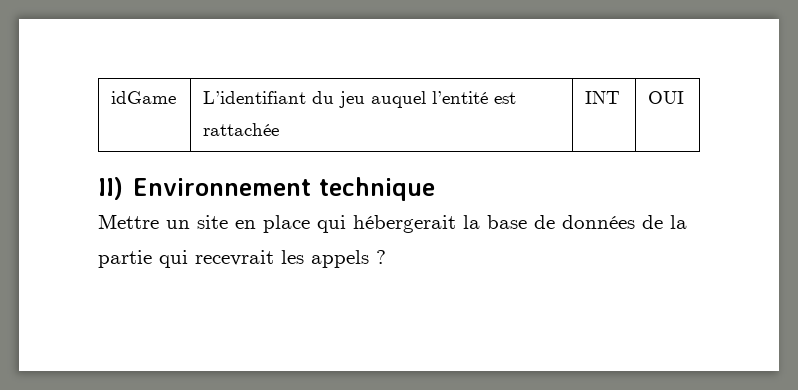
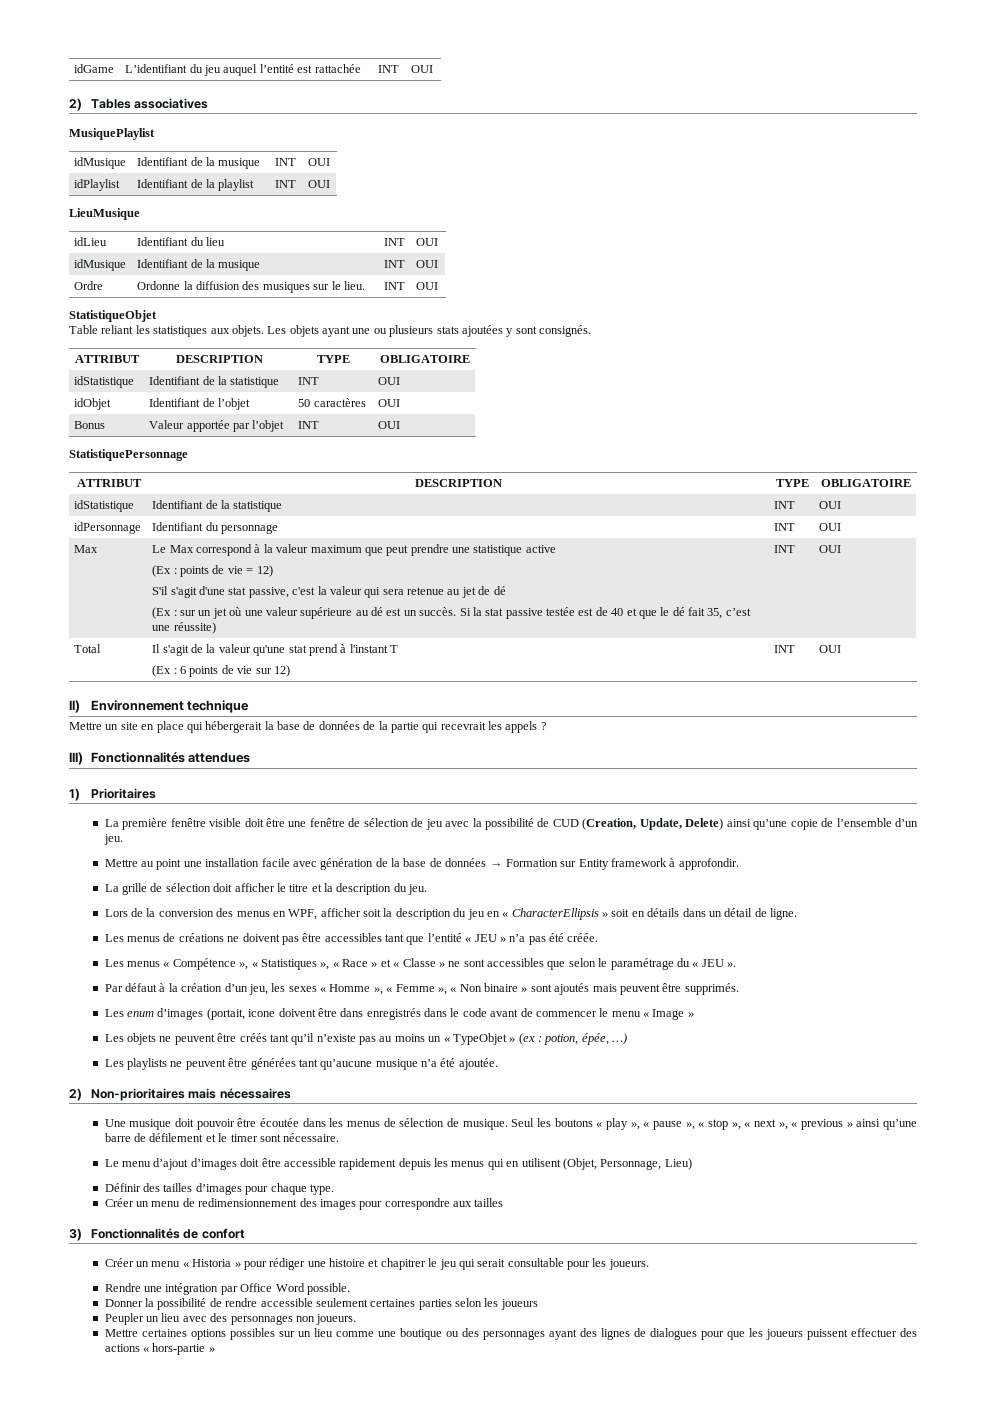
(685, 97) none -> [69,98,209,111] [69,128,155,140] [74,157,127,169] [137,157,261,169] [275,158,297,166] [308,158,331,166] [74,179,121,191] [137,179,255,191] [275,180,297,188] [308,180,331,188] [69,208,140,220] [74,237,108,246] [137,237,226,246] [384,238,406,246] [416,238,439,246] [74,259,127,271] [137,259,261,271] [384,260,406,268] [416,260,439,268] [74,281,104,290] [137,281,365,293] [384,282,406,290] [416,282,439,290] [69,310,157,322] [69,325,591,337] [75,355,140,363] [175,355,263,363] [317,355,350,363] [379,355,470,363] [74,376,135,388] [149,376,280,388] [298,377,320,385] [378,377,401,385] [74,398,112,410] [149,398,251,410] [298,398,366,407] [378,399,401,407] [74,421,106,429] [149,420,285,432] [298,421,320,429] [378,421,401,429] [69,449,188,461] [76,479,142,487] [415,479,502,487] [775,479,809,487] [820,479,911,487] [74,500,135,512] [152,500,283,512] [774,501,796,509] [819,501,842,509] [74,522,142,534] [152,522,279,534] [774,523,796,531] [819,523,842,531] [74,545,99,553] [152,544,556,556] [152,565,273,577] [152,586,506,598] [152,607,751,619] [152,622,216,634] [774,545,796,553] [819,545,842,553] [74,644,102,653] [152,644,399,656] [152,665,290,677] [774,645,796,653] [819,645,842,653] // 2) Tables associatives // MusiquePlaylist // idMusique | Identifiant de la musique | INT | OUI // idPlaylist | Identifiant de la playlist | INT | OUI // LieuMusique // idLieu | Identifiant du lieu | INT | OUI // idMusique | Identifiant de la musique | INT | OUI // Ordre | Ordonne la diffusion des musiques sur le lieu. | INT | OUI // StatistiqueObjet // Table reliant les statistiques aux objets. Les objets ayant une ou plusieurs stats ajoutées y sont consignés. // ATTRIBUT | DESCRIPTION | TYPE | OBLIGATOIRE // idStatistique | Identifiant de la statistique | INT | OUI // idObjet | Identifiant de l’objet | 50 caractères | OUI // Bonus | Valeur apportée par l’objet | INT | OUI // StatistiquePersonnage // ATTRIBUT | DESCRIPTION | TYPE | OBLIGATOIRE // idStatistique | Identifiant de la statistique | INT | OUI // idPersonnage | Identifiant du personnage | INT | OUI // Max | Le Max correspond à la valeur maximum que peut prendre une statistique active // (Ex : points de vie = 12) // S'il s'agit d'une stat passive, c'est la valeur qui sera retenue au jet de dé // (Ex : sur un jet où une valeur supérieure au dé est un succès. Si la stat passive testée est de 40 et que le dé fait 35, c’est une réussite) | INT | OUI // Total | Il s'agit de la valeur qu'une stat prend à l'instant T // (Ex : 6 points de vie sur 12) | INT | OUI
(386, 257) none -> [69,752,251,765] [69,788,156,801] [104,818,918,830] [103,834,123,845] [104,858,739,870] [104,883,428,895] [104,908,798,920] [104,933,599,945] [104,958,737,970] [104,983,739,995] [104,1008,694,1020] [104,1033,628,1045] [104,1058,498,1070] [69,1088,291,1101] [104,1118,917,1130] [104,1133,340,1142] [104,1158,692,1170] [104,1183,334,1195] [104,1198,504,1210] [69,1228,245,1241] [104,1258,649,1270] [104,1283,350,1295] [104,1298,538,1310] [104,1313,357,1325] [104,1328,917,1340] [104,1343,215,1355] // III) Fonctionnalités attendues // 1) Prioritaires // La première fenêtre visible doit être une fenêtre de sélection de jeu avec la possibilité de CUD (Creation, Update, Delete) ainsi qu’une copie de l’ensemble d’un jeu. // Mettre au point une installation facile avec génération de la base de données → Formation sur Entity framework à approfondir. // La grille de sélection doit afficher le titre et la description du jeu. // Lors de la conversion des menus en WPF, afficher soit la description du jeu en « CharacterEllipsis » soit en détails dans un détail de ligne. // Les menus de créations ne doivent pas être accessibles tant que l’entité « JEU » n’a pas été créée. // Les menus « Compétence », « Statistiques », « Race » et « Classe » ne sont accessibles que selon le paramétrage du « JEU ». // Par défaut à la création d’un jeu, les sexes « Homme », « Femme », « Non binaire » sont ajoutés mais peuvent être supprimés. // Les enum d’images (portait, icone doivent être dans enregistrés dans le code avant de commencer le menu « Image » // Les objets ne peuvent être créés tant qu’il n’existe pas au moins un « TypeObjet » (ex : potion, épée, …) // Les playlists ne peuvent être générées tant qu’aucune musique n’a été ajoutée. // 2) Non-prioritaires mais nécessaires // Une musique doit pouvoir être écoutée dans les menus de sélection de musique. Seul les boutons « play », « pause », « stop », « next », « previous » ainsi qu’une barre de défilement et le timer sont nécessaire. // Le menu d’ajout d’images doit être accessible rapidement depuis les menus qui en utilisent (Objet, Personnage, Lieu) // Définir des tailles d’images pour chaque type. // Créer un menu de redimensionnement des images pour correspondre aux tailles // 3) Fonctionnalités de confort // Créer un menu « Historia » pour rédiger une histoire et chapitrer le jeu qui serait consultable pour les joueurs. // Rendre une intégration par Office Word possible. // Donner la possibilité de rendre accessible seulement certaines parties selon les joueurs // Peupler un lieu avec des personnages non joueurs. // Mettre certaines options possibles sur un lieu comme une boutique ou des personnages ayant des lignes de dialogues pour que les joueurs puissent effectuer des actions « hors-partie »

